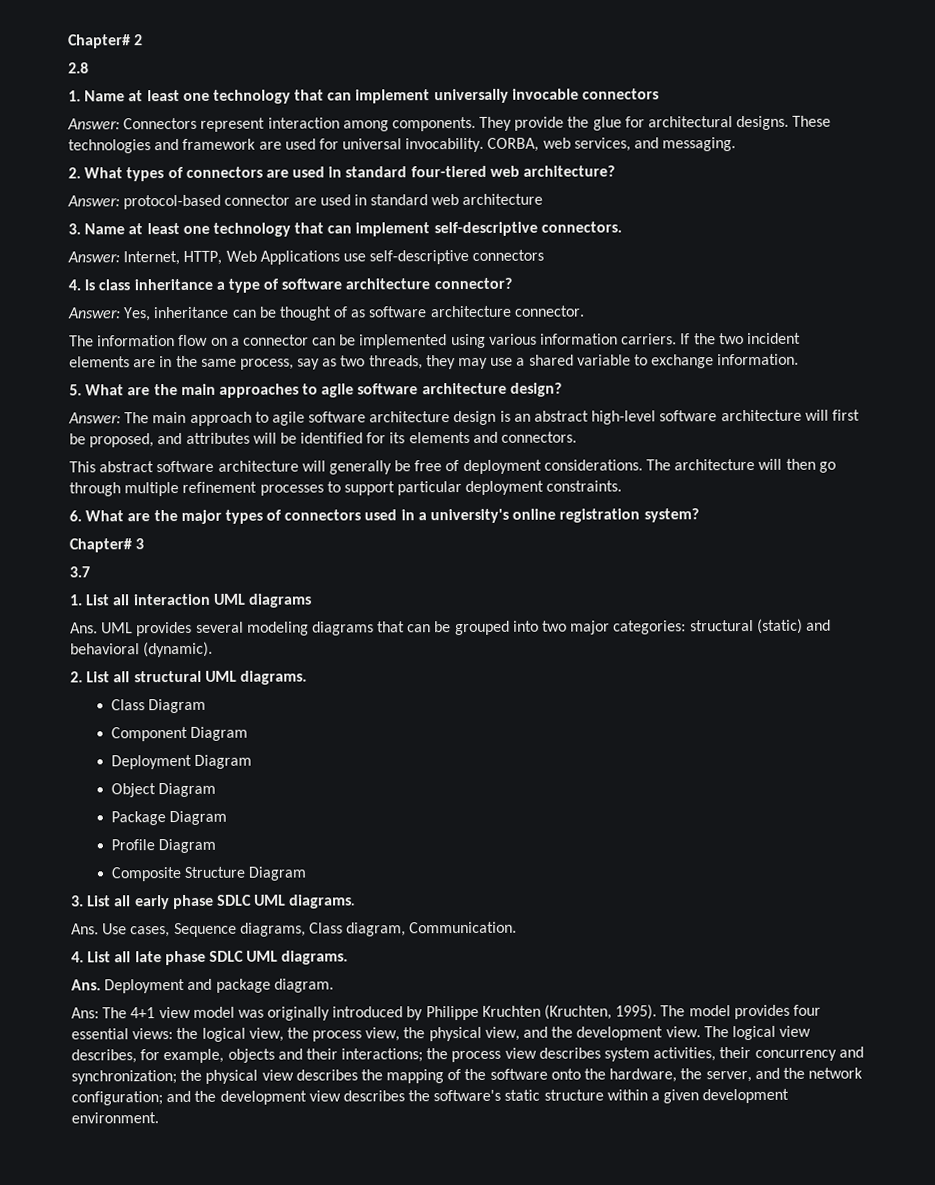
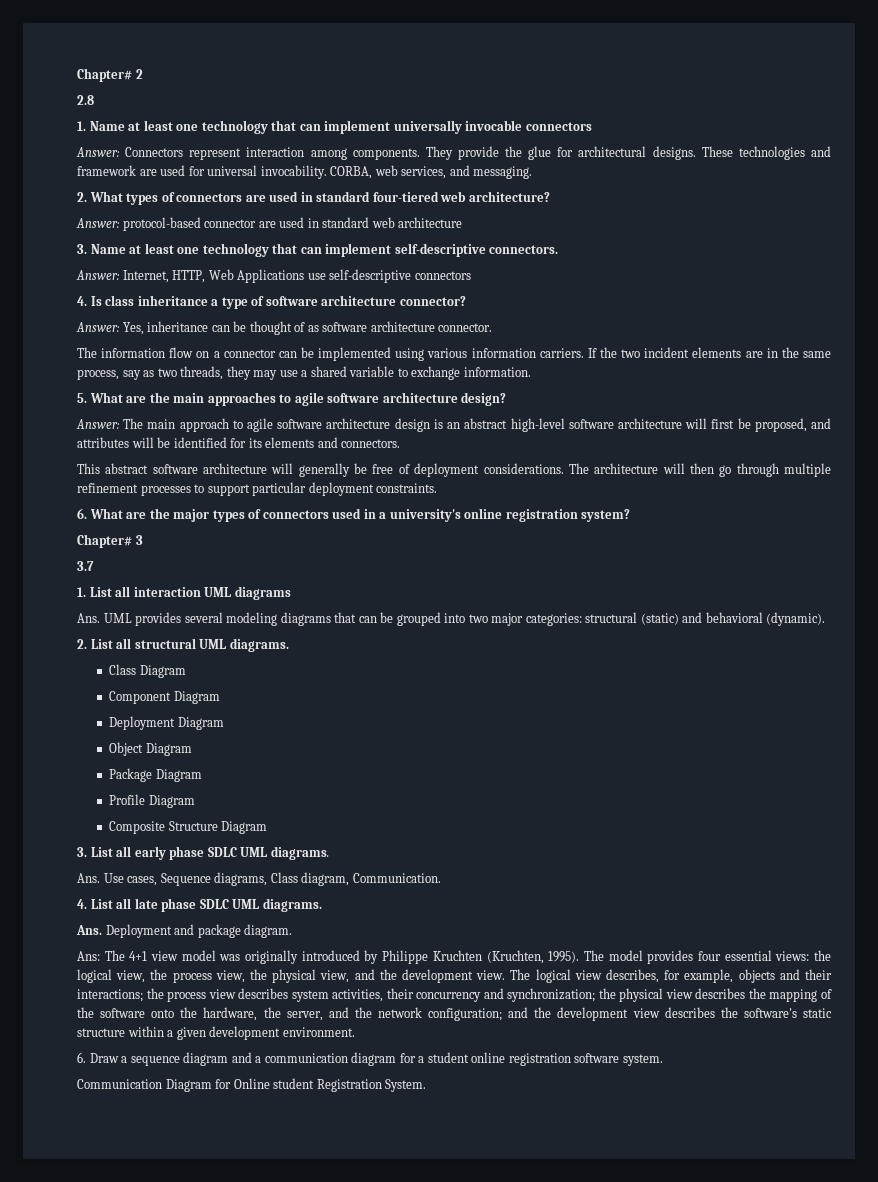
(159, 1118) none -> [77,1052,663,1066] [77,1078,427,1092] // 6. Draw a sequence diagram and a communication diagram for a student online registration software system. // Communication Diagram for Online student Registration System.

